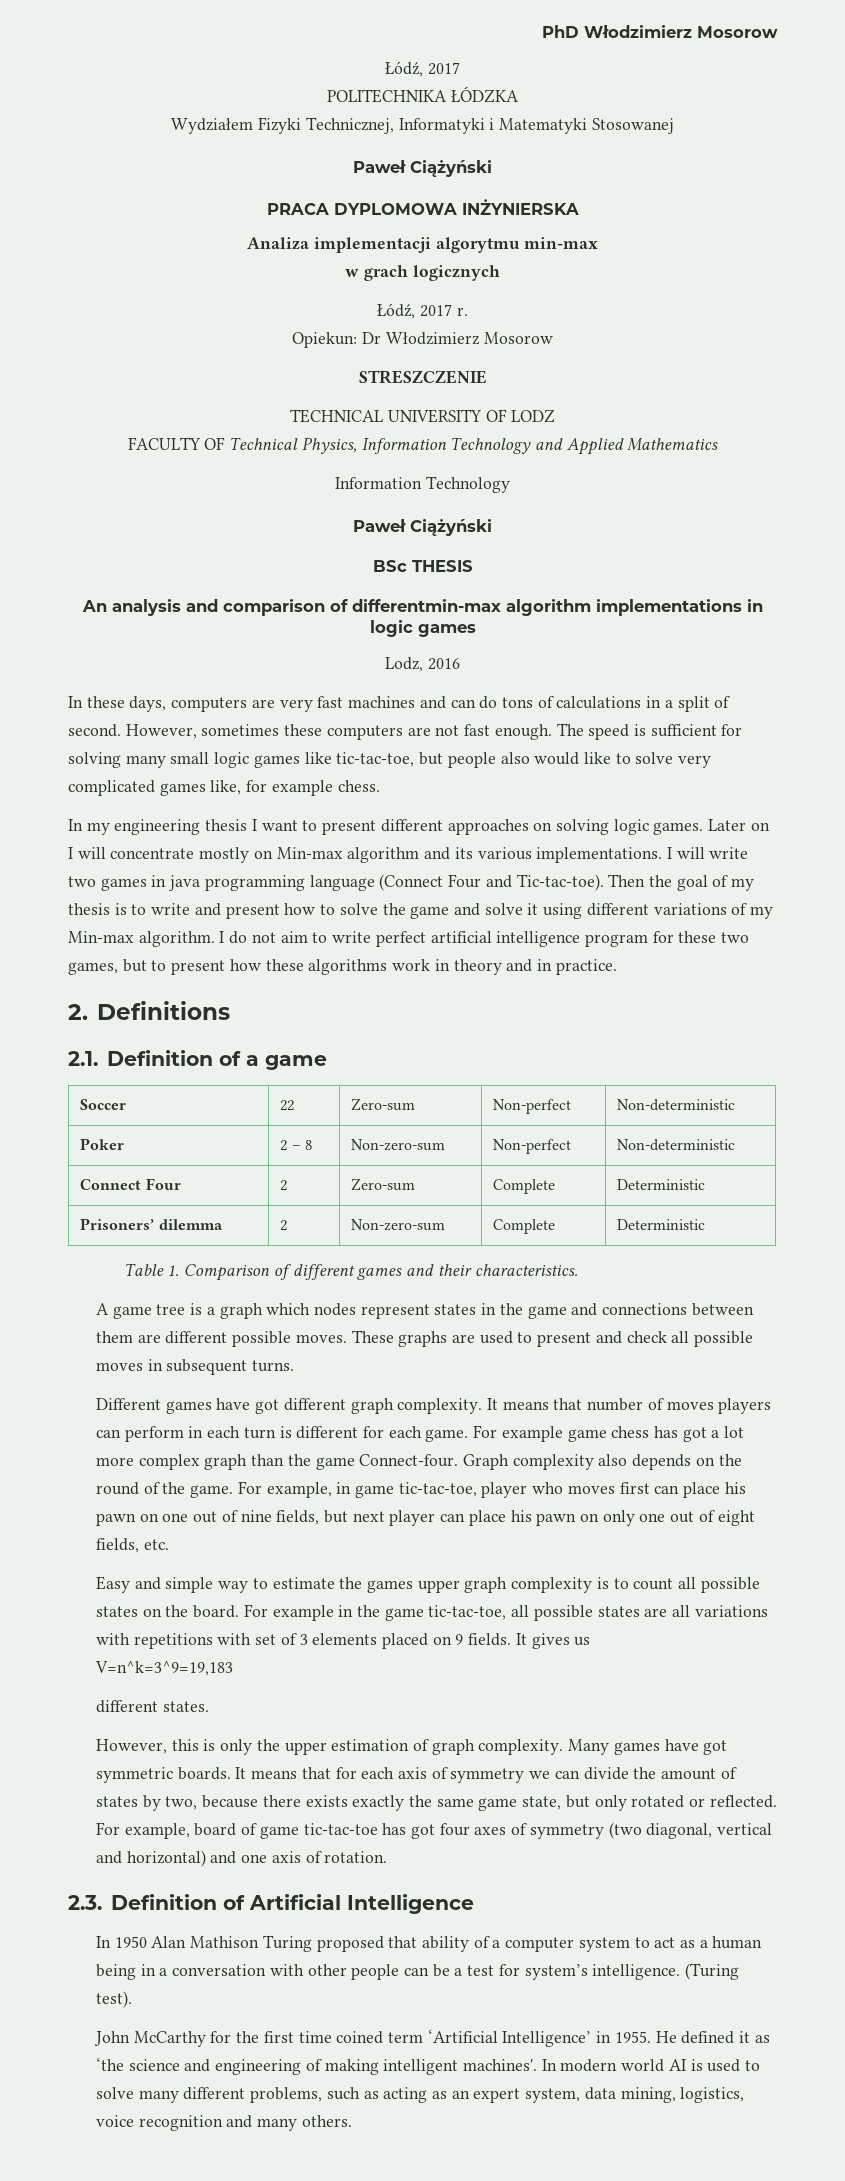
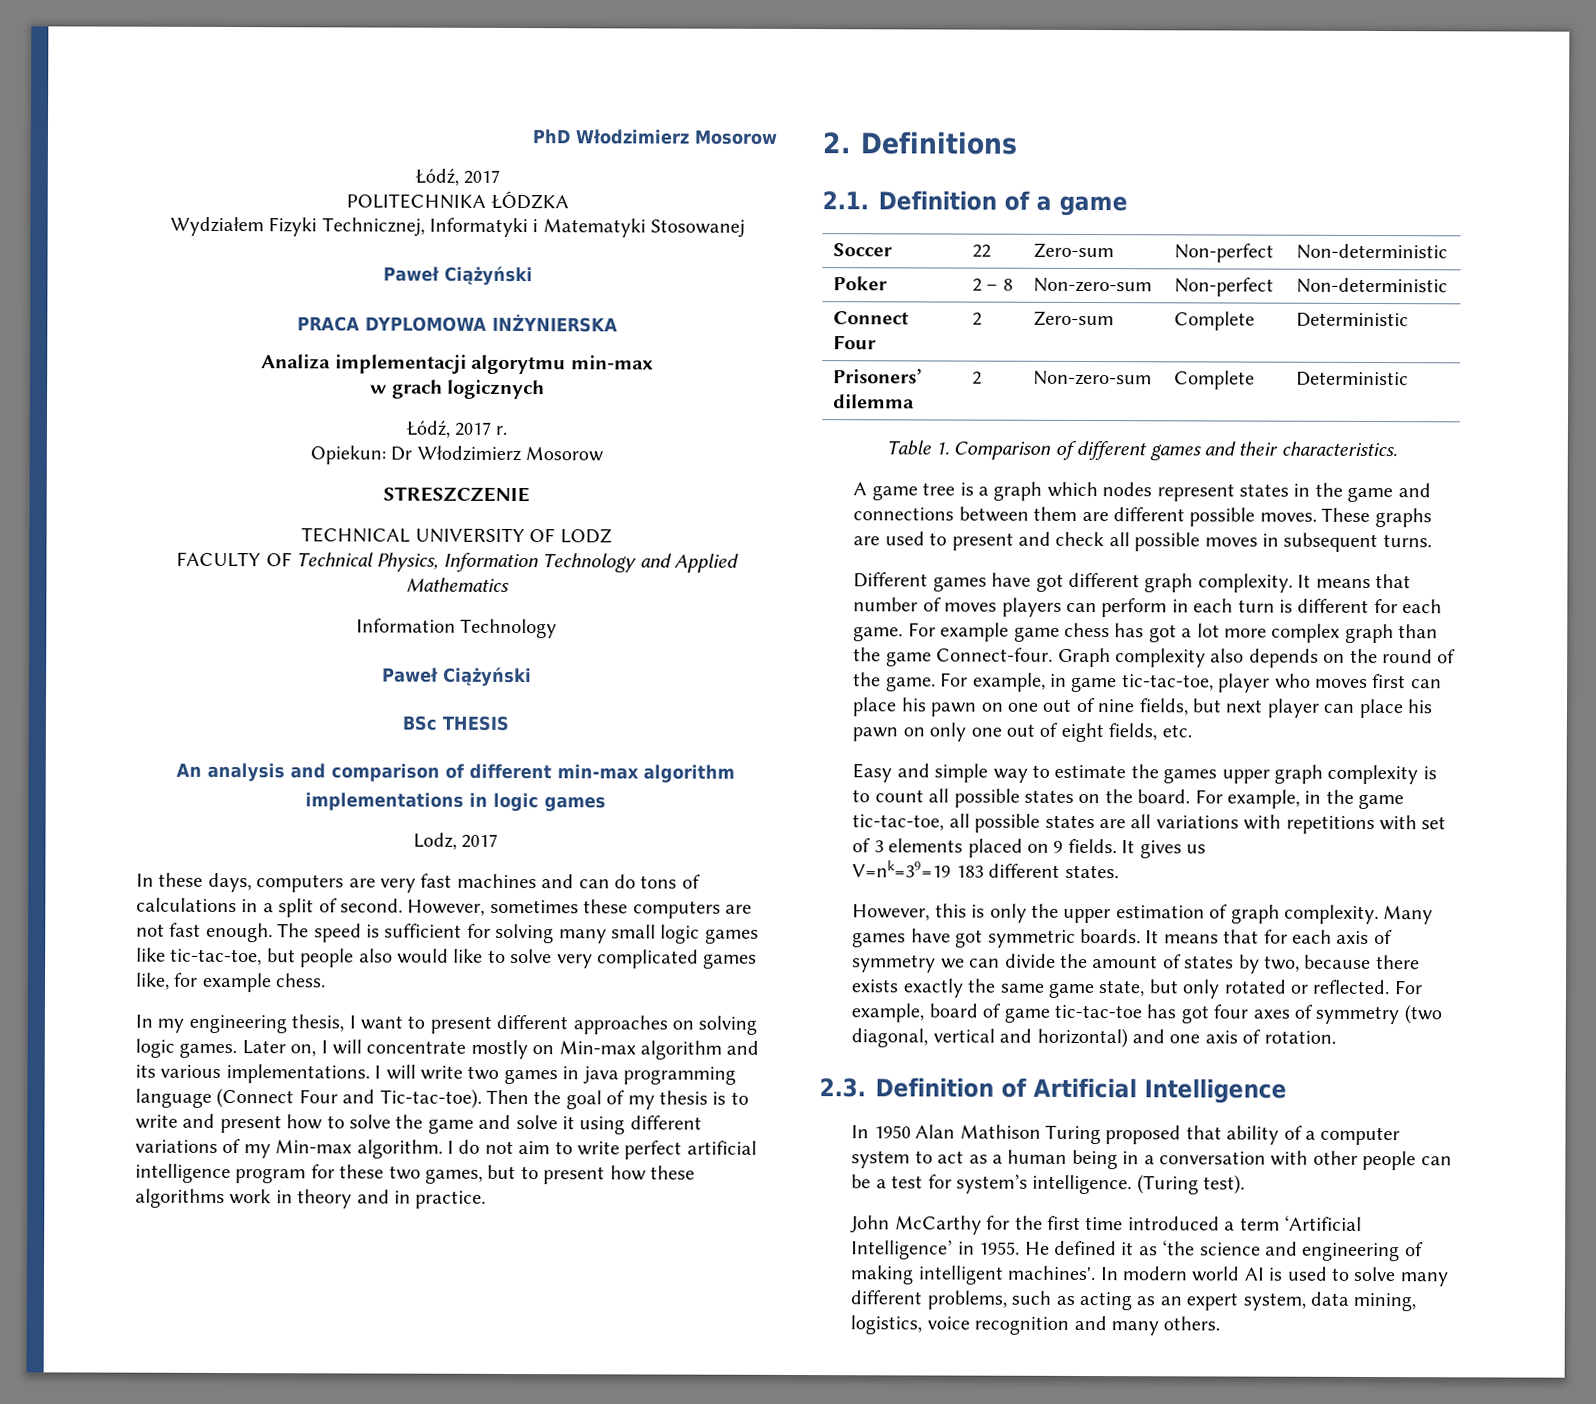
[351,599,591,616] differentmin-max algorithm -> [469,763,735,783] different min-max algorithm //
[427,658,460,670] 2016 -> [461,833,499,848] 2017
[205,819,248,831] thesis -> [291,1014,345,1032] thesis,
[750,822,770,831] on -> [290,1044,317,1057] on,
[272,1605,334,1621] example -> [1226,789,1300,809] example,
[94,1661,233,1676] V=n^k=3^9=19,183 // -> [852,860,984,878] V=nk=39=19 183
[336,2031,384,2044] coined -> [1127,1216,1236,1231] introduced a

